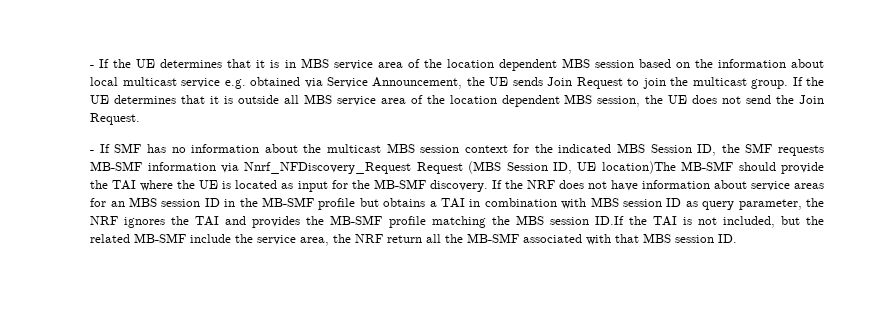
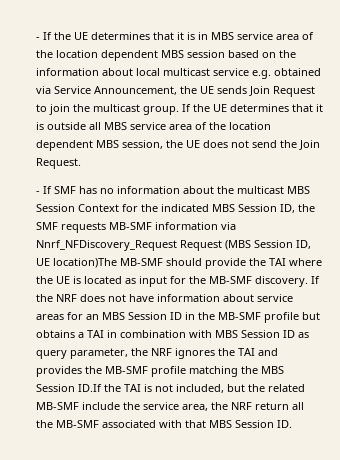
[420,145,508,153] session context -> [36,204,120,212] Session Context
[161,199,201,207] session -> [128,312,168,320] Session
[623,199,663,207] session -> [241,330,281,338] Session
[549,217,589,225] session -> [36,384,76,392] Session
[675,235,715,243] session -> [235,420,275,428] Session

